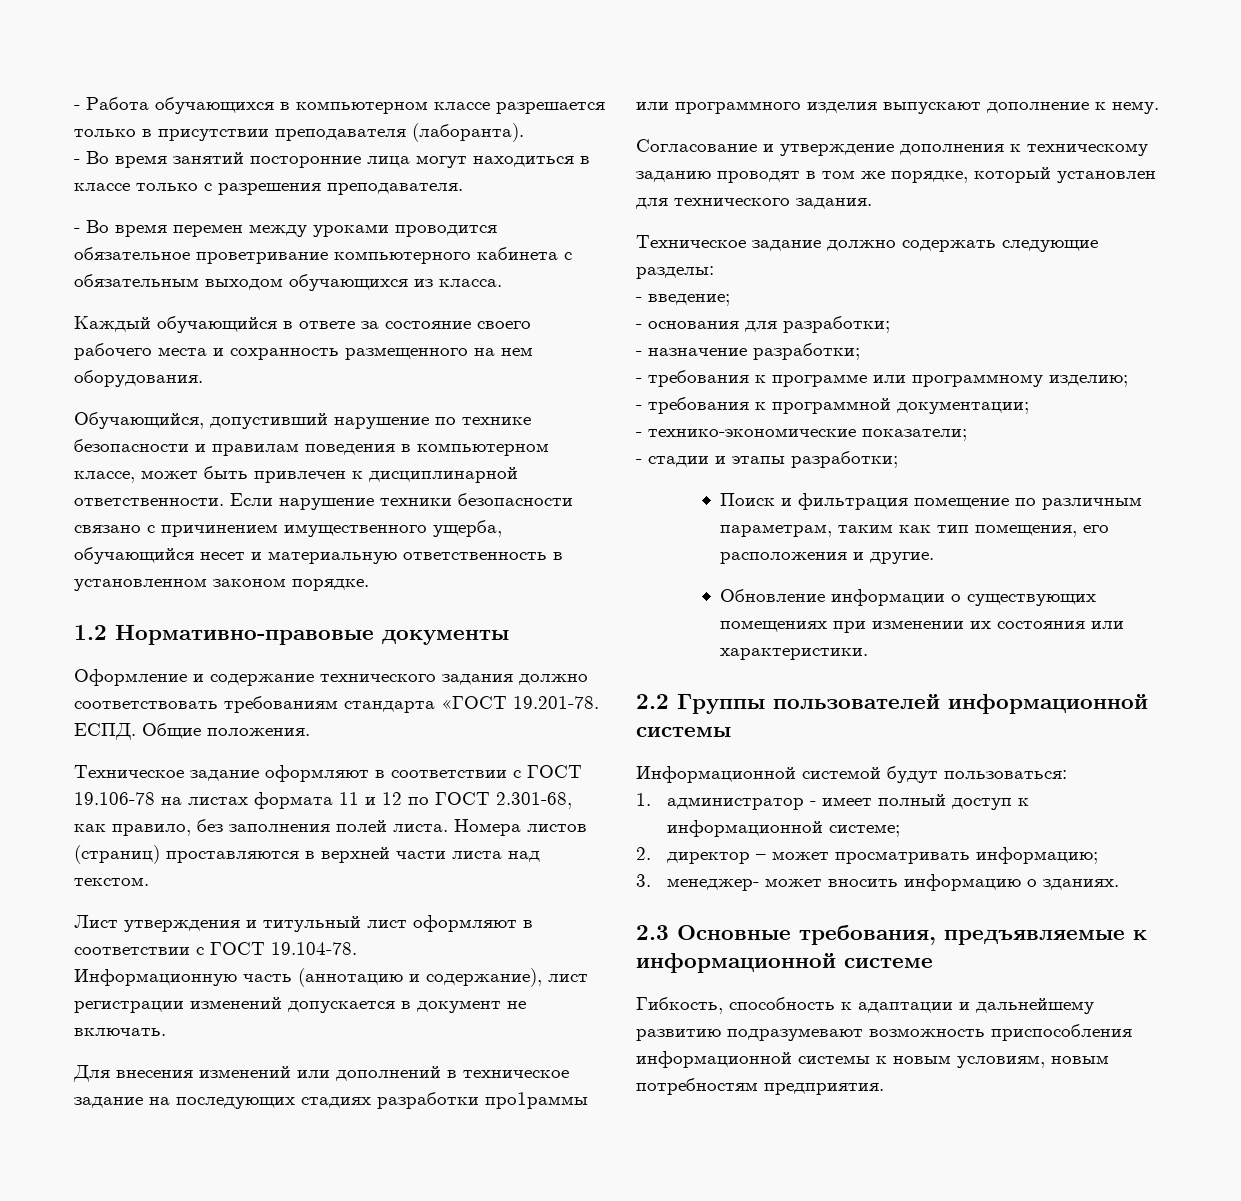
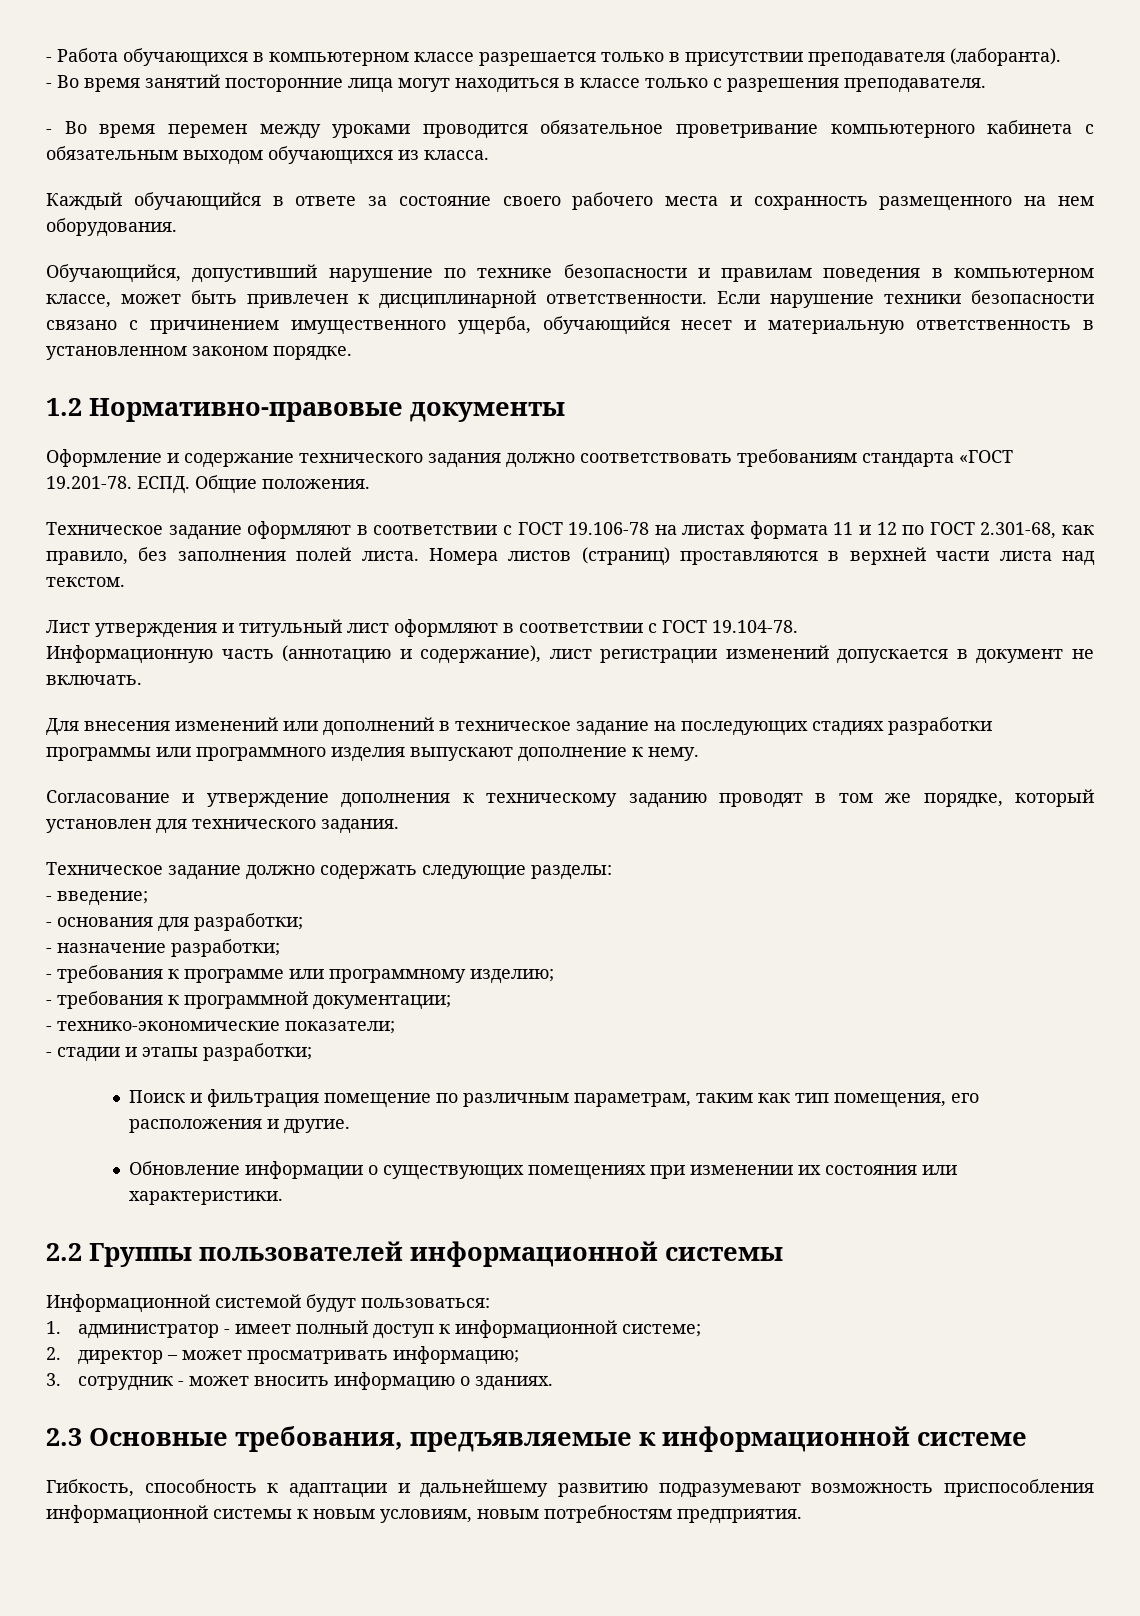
[485,1092,588,1109] про1раммы -> [46,747,151,761] программы
[667,878,760,891] менеджер- -> [77,1376,184,1391] сотрудник -

